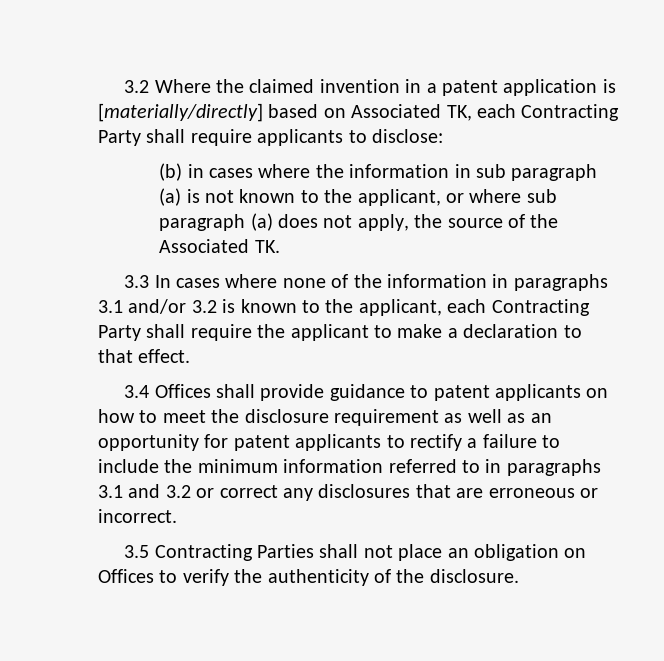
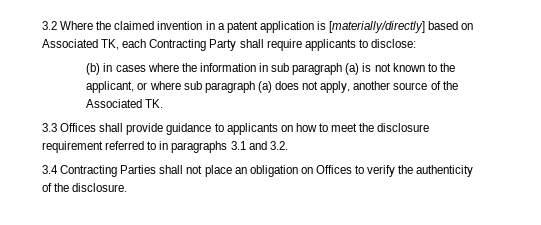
[414,214,443,228] the -> [353,81,391,90] another
[154,274,608,291] [98,299,590,316] [98,324,582,341] [98,349,191,363] [124,385,150,398] In cases where none of the information in paragraphs 3.1 and/or 3.2 is known to the applicant, each Contracting Party shall require the applicant to make a declaration to that effect. // 3.4 -> (57, 127) none
[433,385,490,401] patent -> (224, 127) none
[444,409,552,423] [98,434,561,451] [98,459,384,473] as well as an opportunity for patent applicants to rectify a failure to include the minimum information -> (103, 147) none
[165,484,598,501] [98,509,177,523] [124,545,150,558] 3.2 or correct any disclosures that are erroneous or incorrect. // 3.5 -> [269,141,288,150] [42,165,58,174] 3.2. // 3.4

